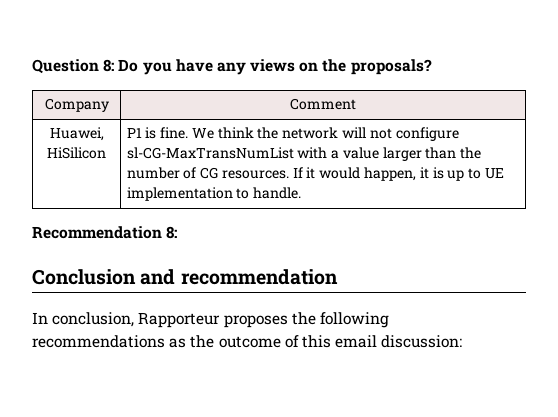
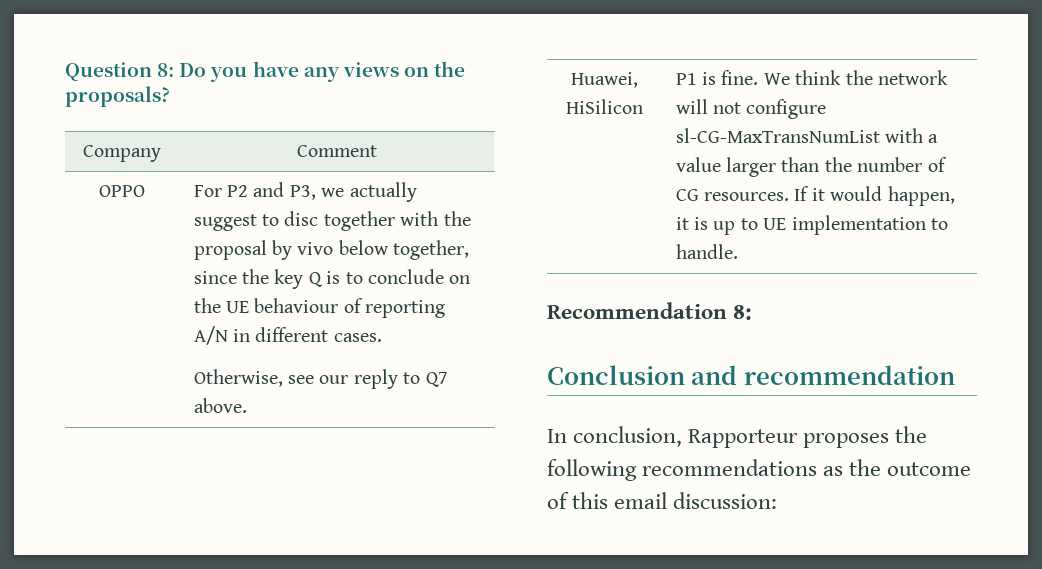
(356, 104) none -> [99,185,145,197] [193,182,417,202] [193,211,471,231] [193,240,470,260] [193,269,471,289] [193,298,446,318] [193,326,382,345] [193,369,448,389] [193,398,247,413] // OPPO | For P2 and P3, we actually suggest to disc together with the proposal by vivo below together, since the key Q is to conclude on the UE behaviour of reporting A/N in different cases. // Otherwise, see our reply to Q7 above.

